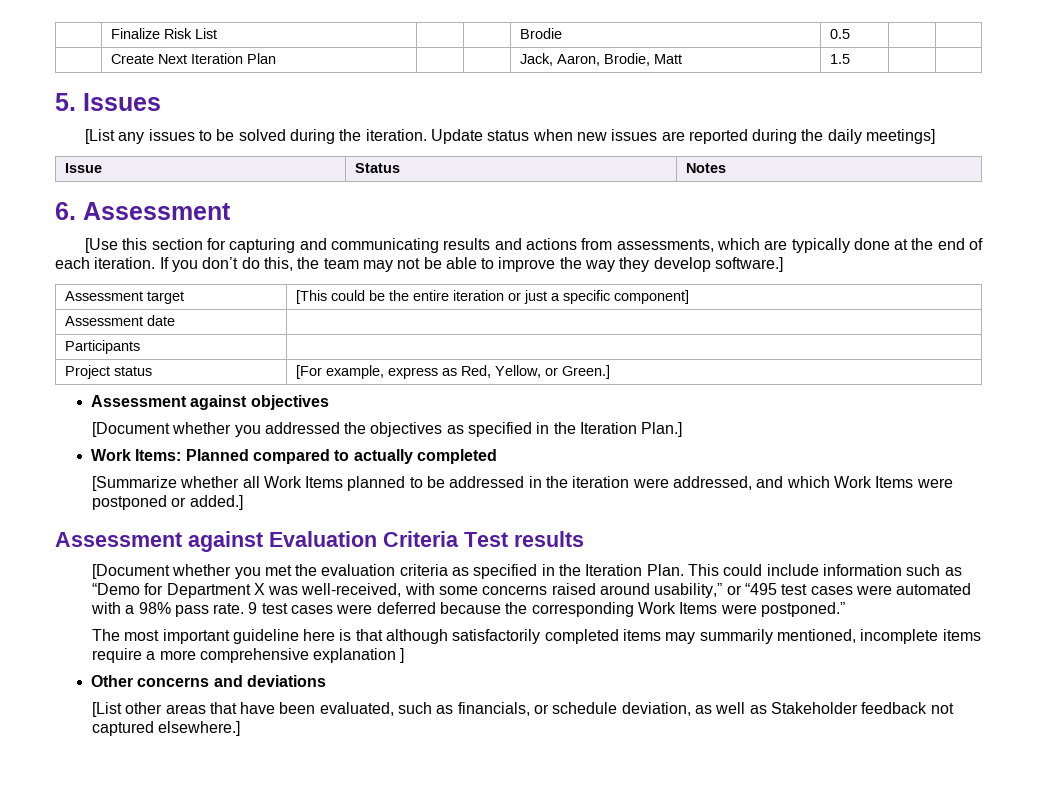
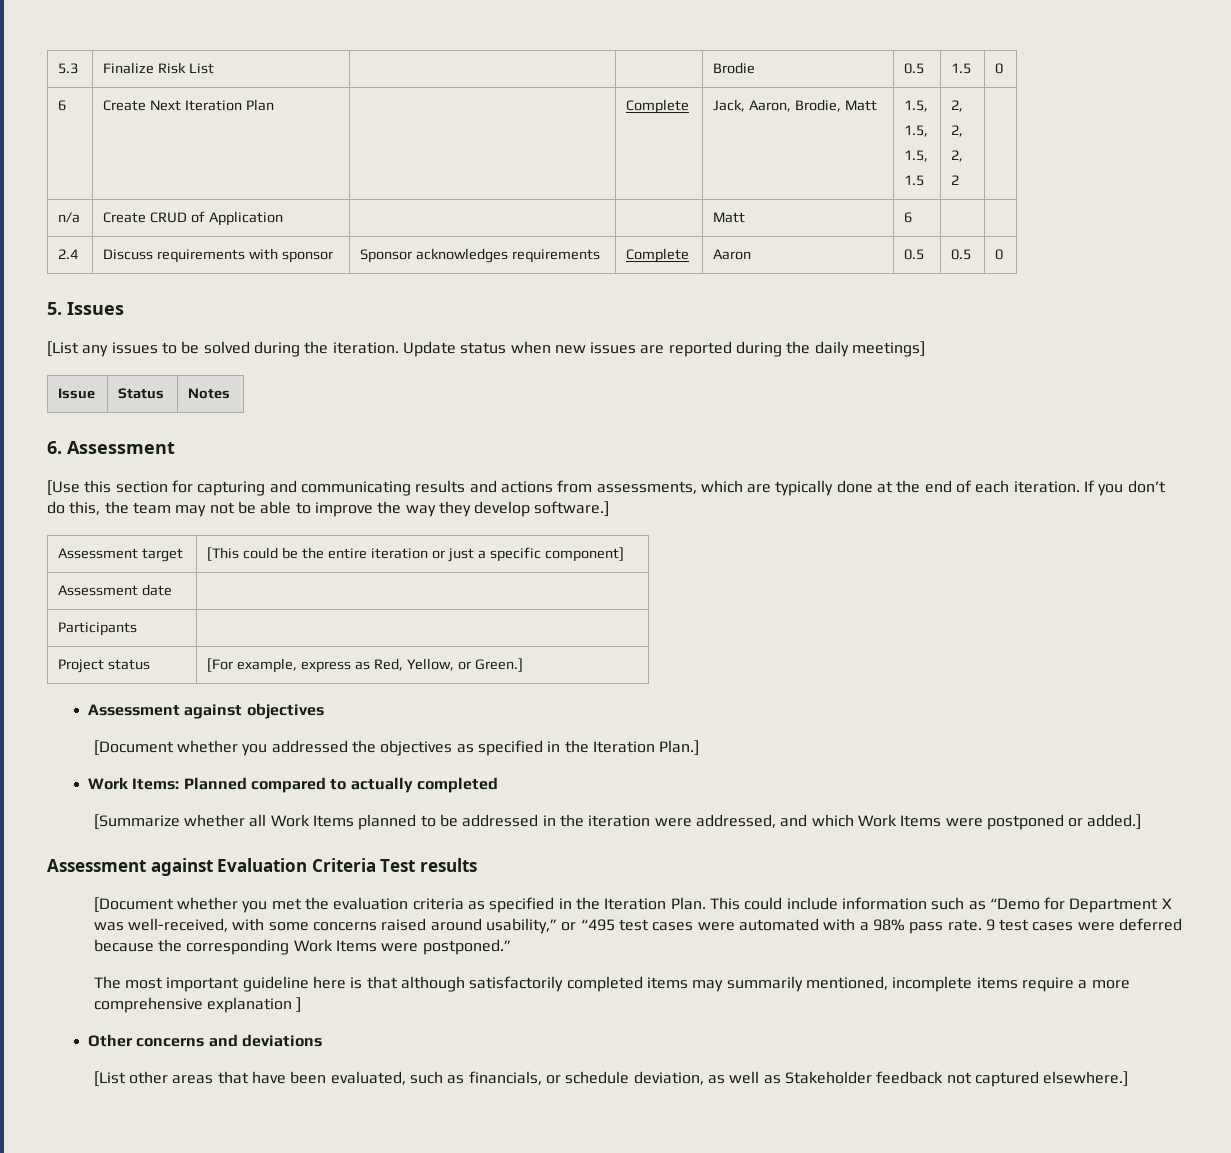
(110, 33) none -> [58,63,79,74] 5.3
(850, 34) | // -> [951,63,972,74] [995,63,1004,74] [58,100,67,111] 1.5 | 0 // 6
(276, 58) none -> [626,99,690,114] Complete
[829,54,850,64] 1.5 | | -> [904,100,929,112] [904,125,929,137] [904,150,929,162] [904,175,925,186] [951,100,964,112] [951,125,964,137] [951,150,964,162] [951,175,960,185] [58,212,81,223] [103,211,284,226] [713,212,746,223] [904,212,913,223] [58,249,79,259] [103,248,334,263] [360,248,601,263] [626,248,690,263] [713,249,752,260] [904,249,925,260] [951,249,972,260] [995,249,1004,260] 1.5, // 1.5, // 1.5, // 1.5 | 2, // 2, // 2, // 2 | // n/a | Create CRUD of Application | | | Matt | 6 | | // 2.4 | Discuss requirements with sponsor | Sponsor acknowledges requirements | Complete | Aaron | 0.5 | 0.5 | 0

